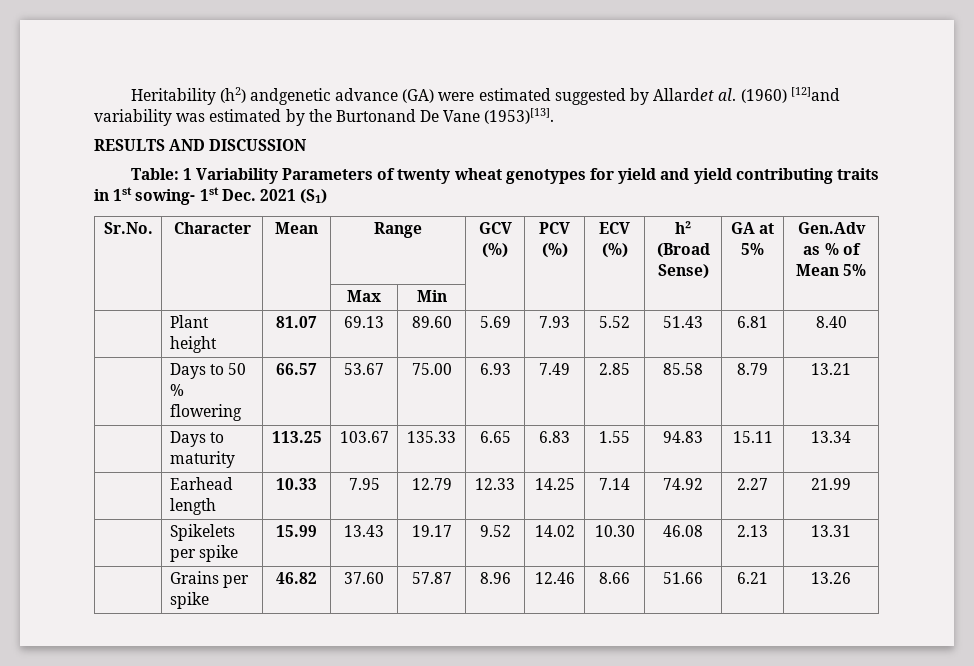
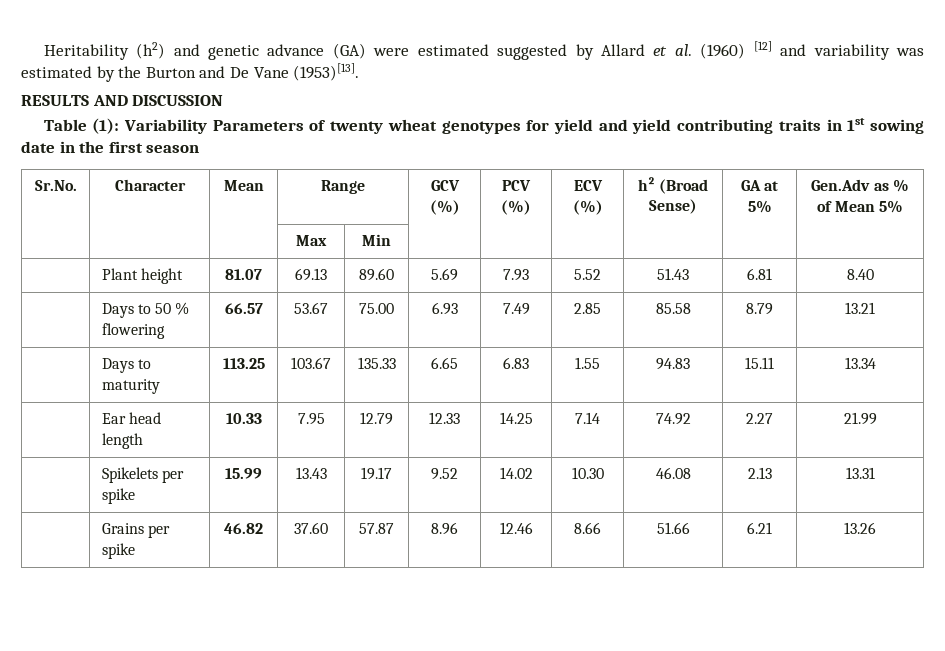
[249,88,331,105] andgenetic -> [173,44,259,60] and genetic
[653,87,840,103] Allardet al. (1960) [12]and -> [600,41,807,59] Allard et al. (1960) [12] and
[335,109,416,122] Burtonand -> [145,66,226,78] Burton and
[130,168,192,180] Table: 1 -> [43,118,120,134] Table (1):
[135,187,328,205] sowing- 1st Dec. 2021 (S1) -> [869,119,924,134] [21,141,200,153] sowing date in the first season
[169,477,233,490] Earhead -> [101,412,161,424] Ear head

